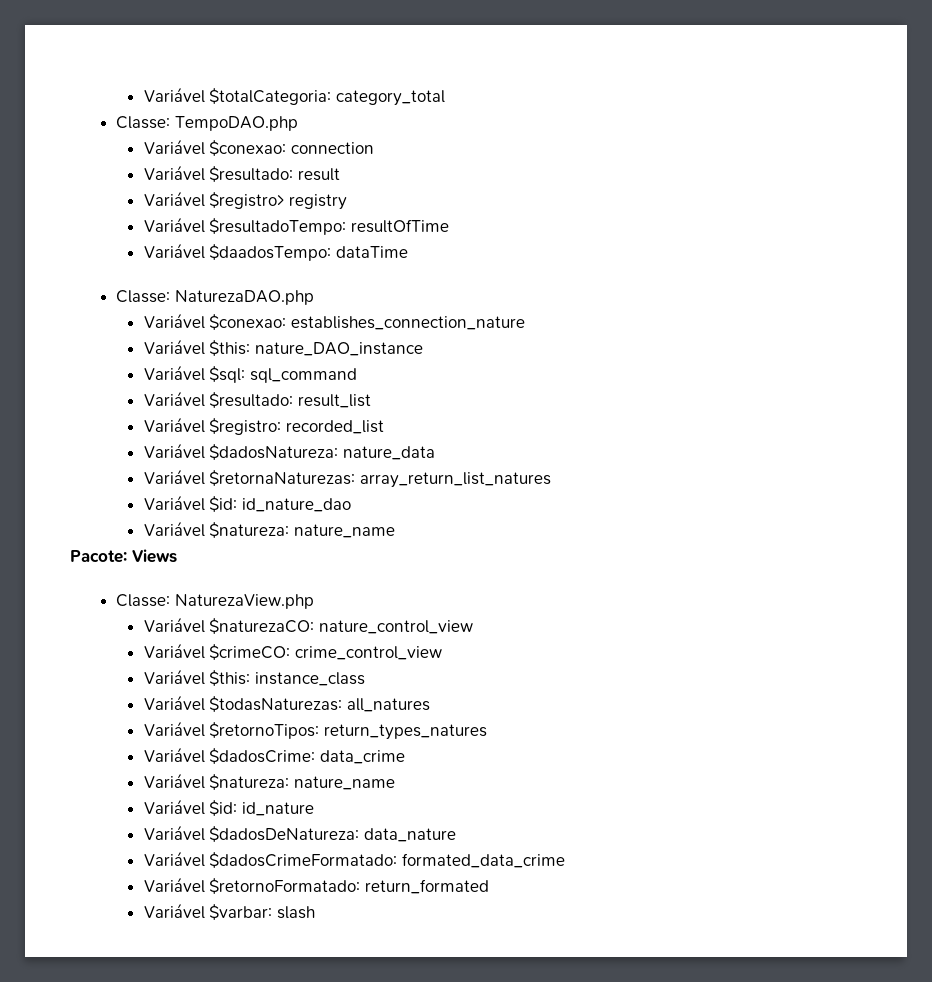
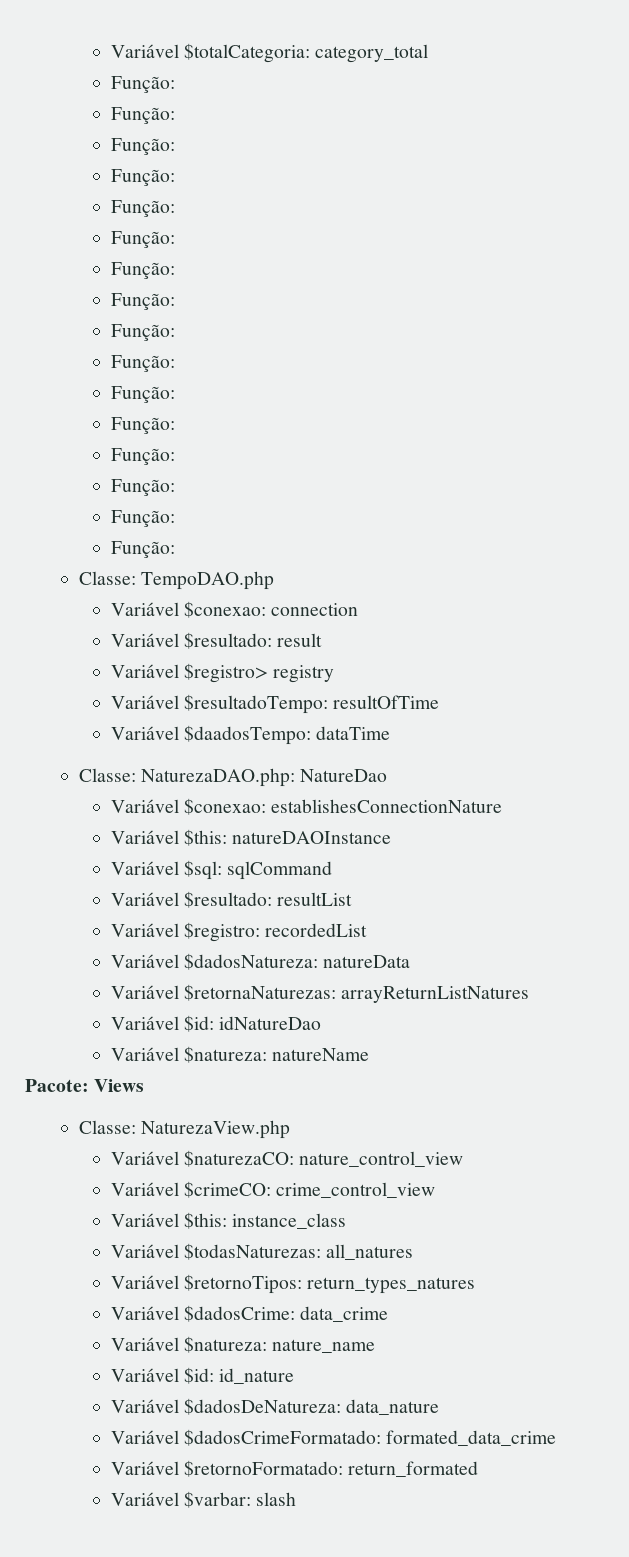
(445, 98) none -> [110,76,175,93] [110,107,175,124] [110,138,175,155] [110,169,175,186] [110,200,175,217] [110,231,175,248] [110,262,175,279] [110,293,175,310] [110,324,175,341] [110,355,175,372] [110,386,175,403] [110,417,175,434] [110,448,175,465] [110,479,175,496] [110,510,175,527] [110,541,175,558] // Função: // Função: // Função: // Função: // Função: // Função: // Função: // Função: // Função: // Função: // Função: // Função: // Função: // Função: // Função: // Função:
[174,290,314,305] [143,313,525,330] [143,339,423,356] NaturezaDAO.php // Variável $conexao: establishes_connection_nature // Variável $this: nature_DAO_instance -> [140,768,388,787] [110,798,503,815] [110,829,392,846] NaturezaDAO.php: NatureDao // Variável $conexao: establishesConnectionNature // Variável $this: natureDAOInstance
[249,368,357,383] [143,391,371,408] sql_command // Variável $resultado: result_list -> [227,861,333,880] [110,891,353,908] sqlCommand // Variável $resultado: resultList
[285,420,384,434] recorded_list -> [265,923,368,937] recordedList
[342,446,435,460] nature_data -> [323,955,411,968] natureData
[359,472,551,488] [143,495,351,512] [143,521,395,538] array_return_list_natures // Variável $id: id_nature_dao // Variável $natureza: nature_name -> [341,986,530,1003] [110,1015,322,1032] [110,1046,370,1063] arrayReturnListNatures // Variável $id: idNatureDao // Variável $natureza: natureName

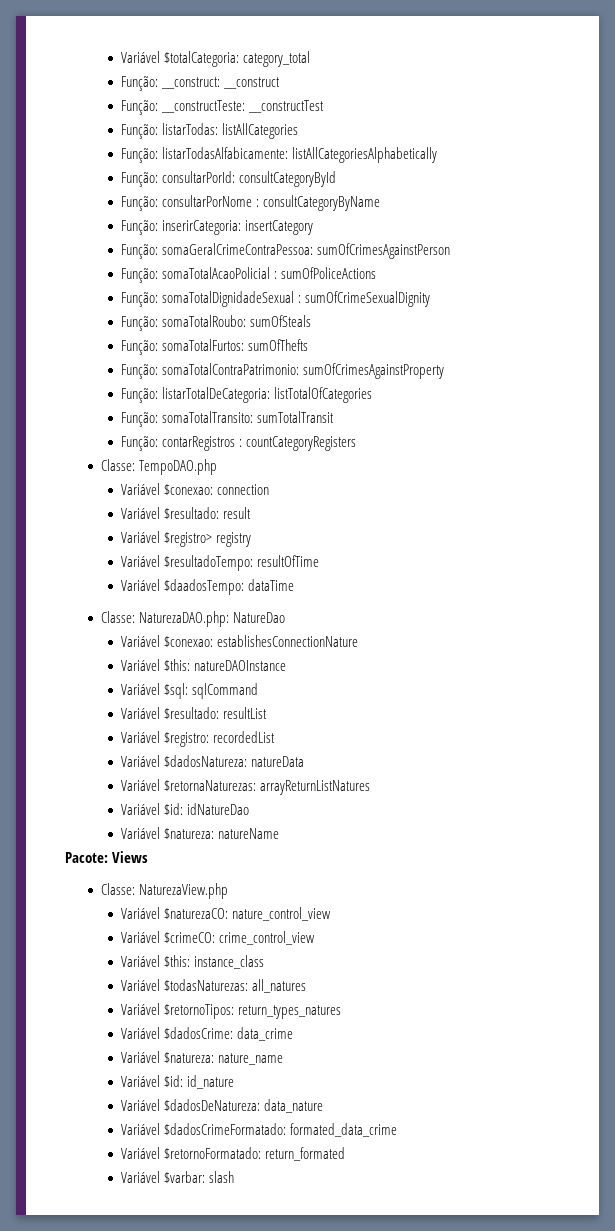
[110,107,175,124] [110,138,175,155] [110,169,175,186] [110,200,175,217] [110,231,175,248] [110,262,175,279] [110,293,175,310] [110,324,175,341] [110,355,175,372] [110,386,175,403] [110,417,175,434] [110,448,175,465] [110,479,175,496] [110,510,175,527] [110,541,175,558] // Função: // Função: // Função: // Função: // Função: // Função: // Função: // Função: // Função: // Função: // Função: // Função: // Função: // Função: // Função: -> [161,77,281,89] [121,99,325,115] [121,123,299,139] [121,147,438,163] [121,171,337,187] [121,195,381,211] [121,219,314,235] [121,243,451,259] [121,267,377,283] [121,291,431,307] [121,315,312,331] [121,339,309,355] [121,363,445,379] [121,387,373,403] [121,411,335,427] [121,435,357,451] __construct: __construct // Função: __constructTeste: __constructTest // Função: listarTodas: listAllCategories // Função: listarTodasAlfabicamente: listAllCategoriesAlphabetically // Função: consultarPorId: consultCategoryById // Função: consultarPorNome : consultCategoryByName // Função: inserirCategoria: insertCategory // Função: somaGeralCrimeContraPessoa: sumOfCrimesAgainstPerson // Função: somaTotalAcaoPolicial : sumOfPoliceActions // Função: somaTotalDignidadeSexual : sumOfCrimeSexualDignity // Função: somaTotalRoubo: sumOfSteals // Função: somaTotalFurtos: sumOfThefts // Função: somaTotalContraPatrimonio: sumOfCrimesAgainstProperty // Função: listarTotalDeCategoria: listTotalOfCategories // Função: somaTotalTransito: sumTotalTransit // Função: contarRegistros : countCategoryRegisters

